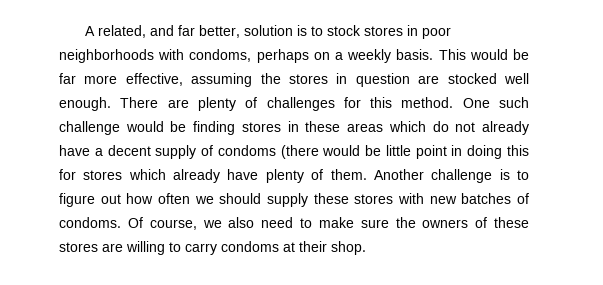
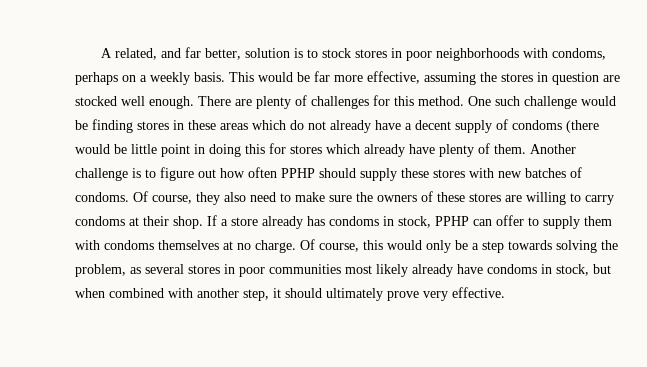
[194,196,214,204] we -> [281,168,315,178] PPHP
[202,220,222,228] we -> [196,192,220,205] they
(366, 248) none -> [207,215,612,229] [75,239,618,253] [75,264,611,277] [75,287,505,301] If a store already has condoms in stock, PPHP can offer to supply them with condoms themselves at no charge. Of course, this would only be a step towards solving the problem, as several stores in poor communities most likely already have condoms in stock, but when combined with another step, it should ultimately prove very effective.

